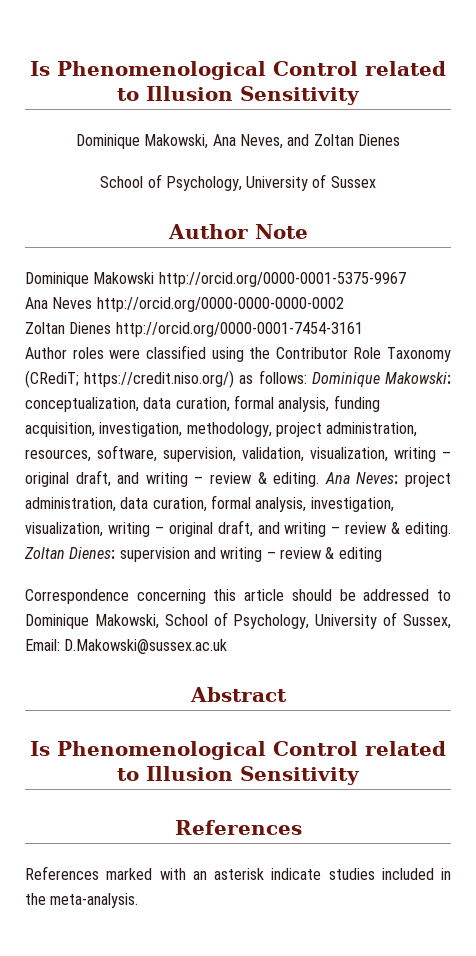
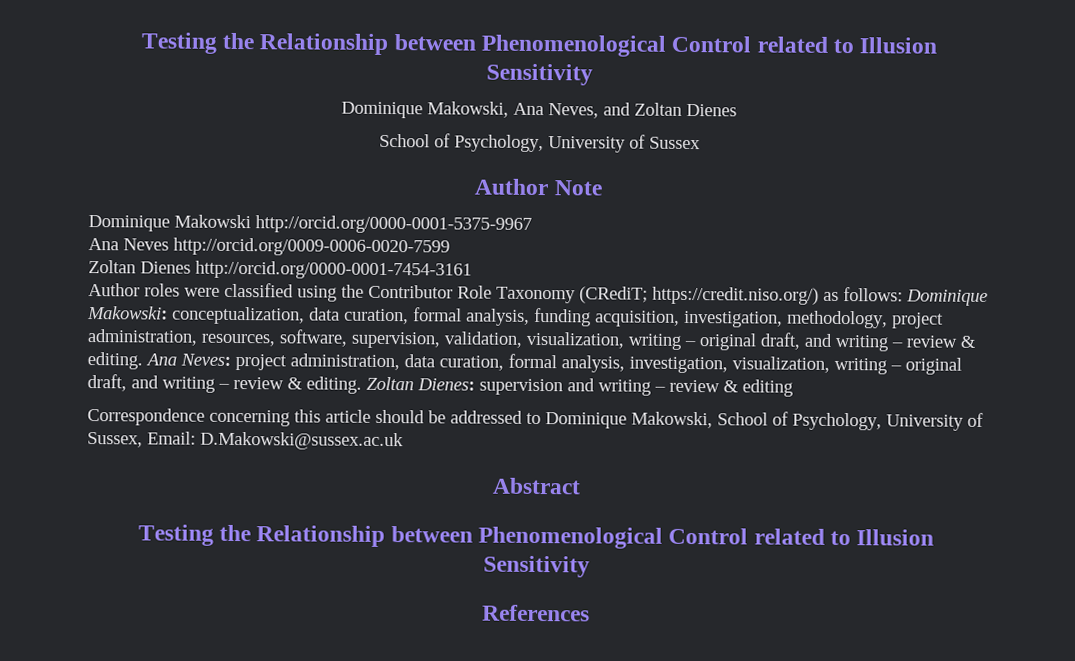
[30,61,50,76] Is -> [140,32,476,56] Testing the Relationship between
[96,297,344,312] http://orcid.org/0000-0000-0000-0002 -> [173,237,450,257] http://orcid.org/0009-0006-0020-7599
[30,741,50,756] Is -> [137,524,473,547] Testing the Relationship between
[25,866,451,880] [25,893,139,908] // References marked with an asterisk indicate studies included in the meta-analysis. -> (590, 613) none

